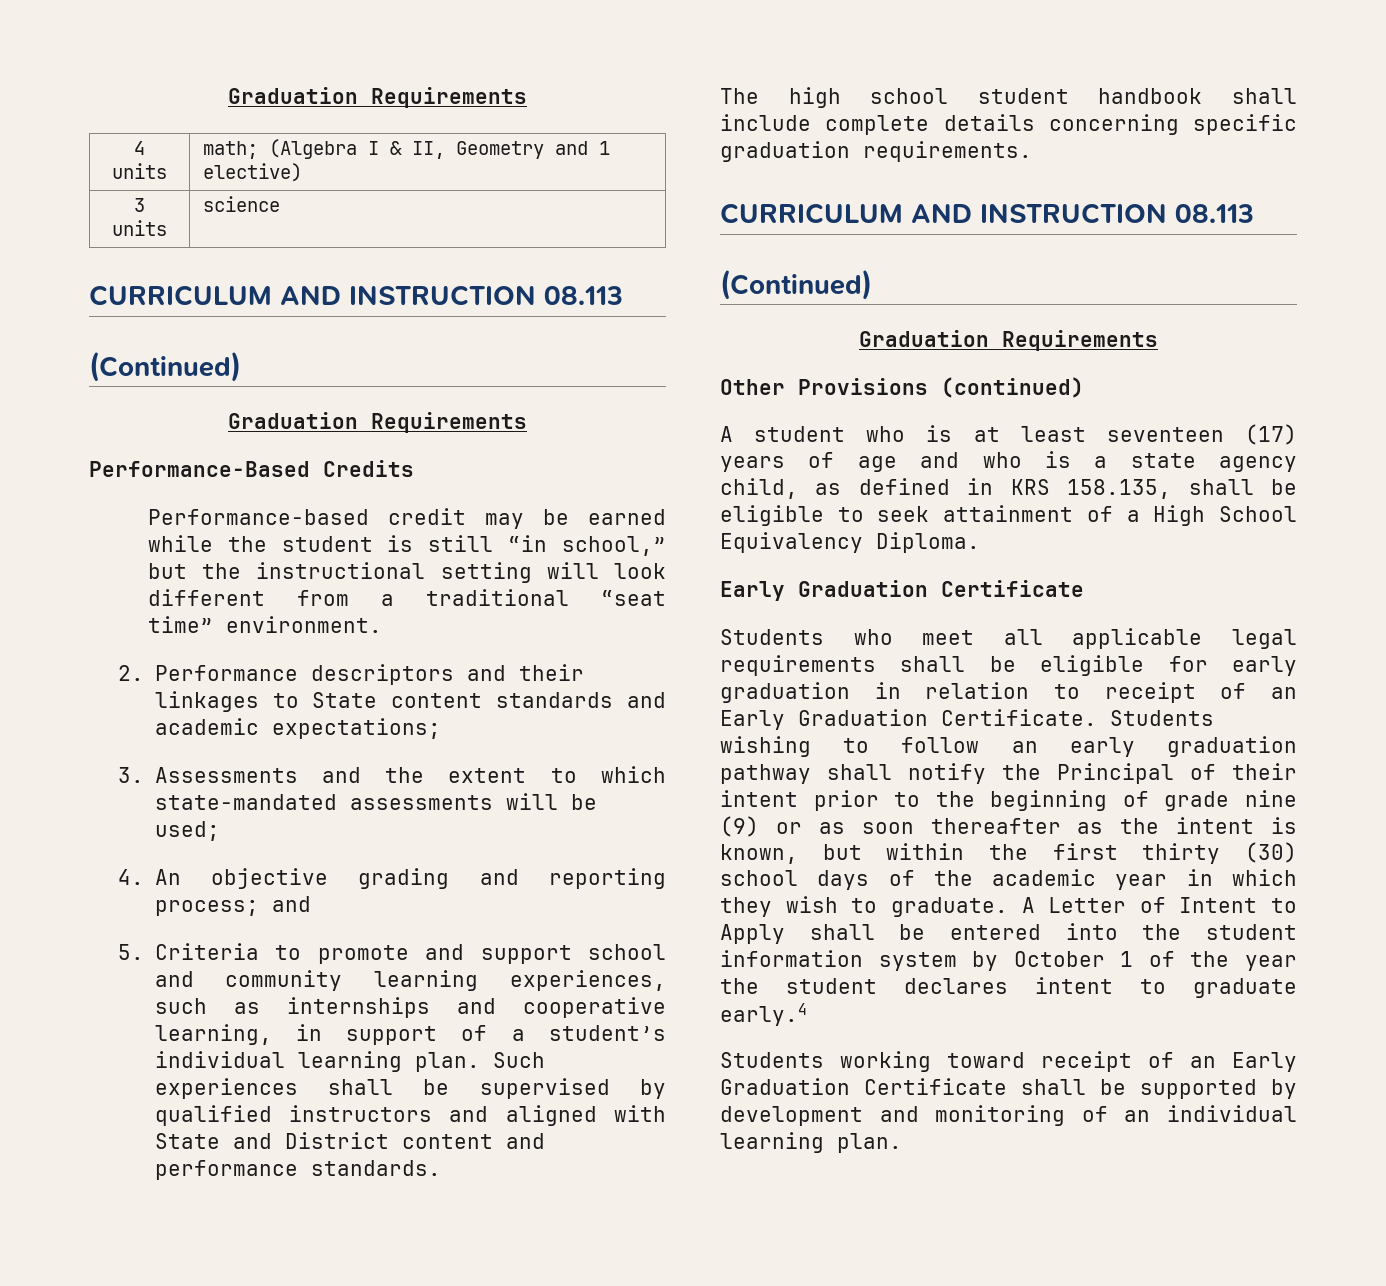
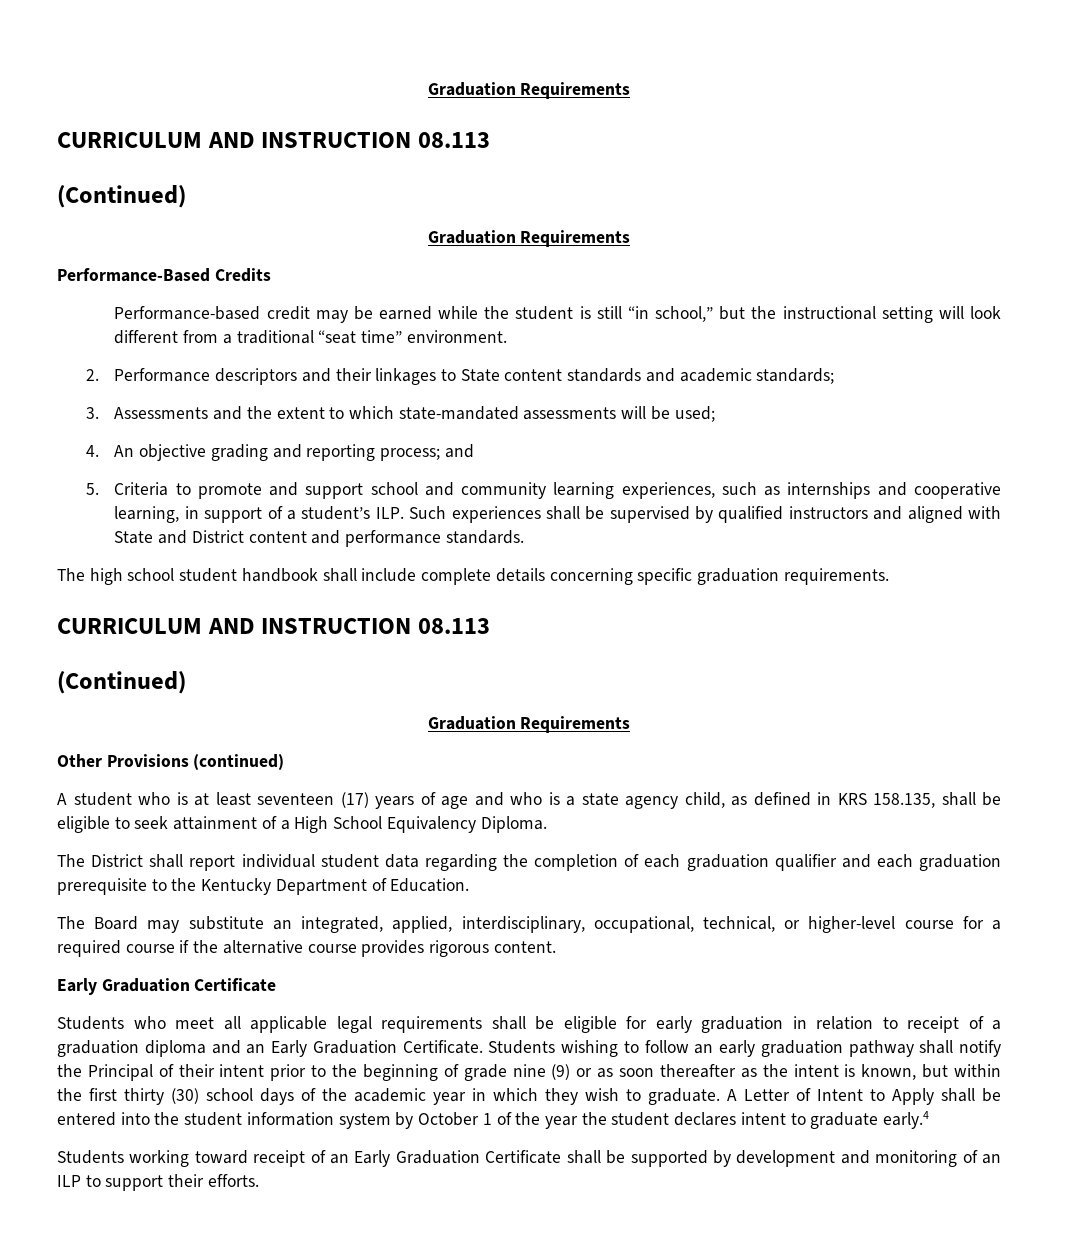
[228,87,527,108] [134,141,145,155] [112,163,167,179] [203,139,611,159] [203,163,303,182] [134,198,145,212] [112,220,167,236] [203,196,281,212] Graduation Requirements // 4 units | math; (Algebra I & II, Geometry and 1 elective) // 3 units | science -> [427,82,631,99] Graduation Requirements
[271,718,441,739] expectations; -> [756,368,835,384] standards;
[154,1051,480,1072] individual learning plan. -> [375,507,404,519] ILP.
(980, 542) none -> [57,854,1001,871] [57,878,470,895] [57,916,1001,933] [57,940,556,957] // The District shall report individual student data regarding the completion of each graduation qualifier and each graduation prerequisite to the Kentucky Department of Education. // The Board may substitute an integrated, applied, interdisciplinary, occupational, technical, or higher-level course for a required course if the alternative course provides rigorous content.
(1247, 691) none -> [992,1020,1001,1030] [57,1040,241,1057] a graduation diploma and
[1167,1105,1297,1122] [720,1132,902,1153] individual learning plan. -> [57,1174,259,1191] ILP to support their efforts.

